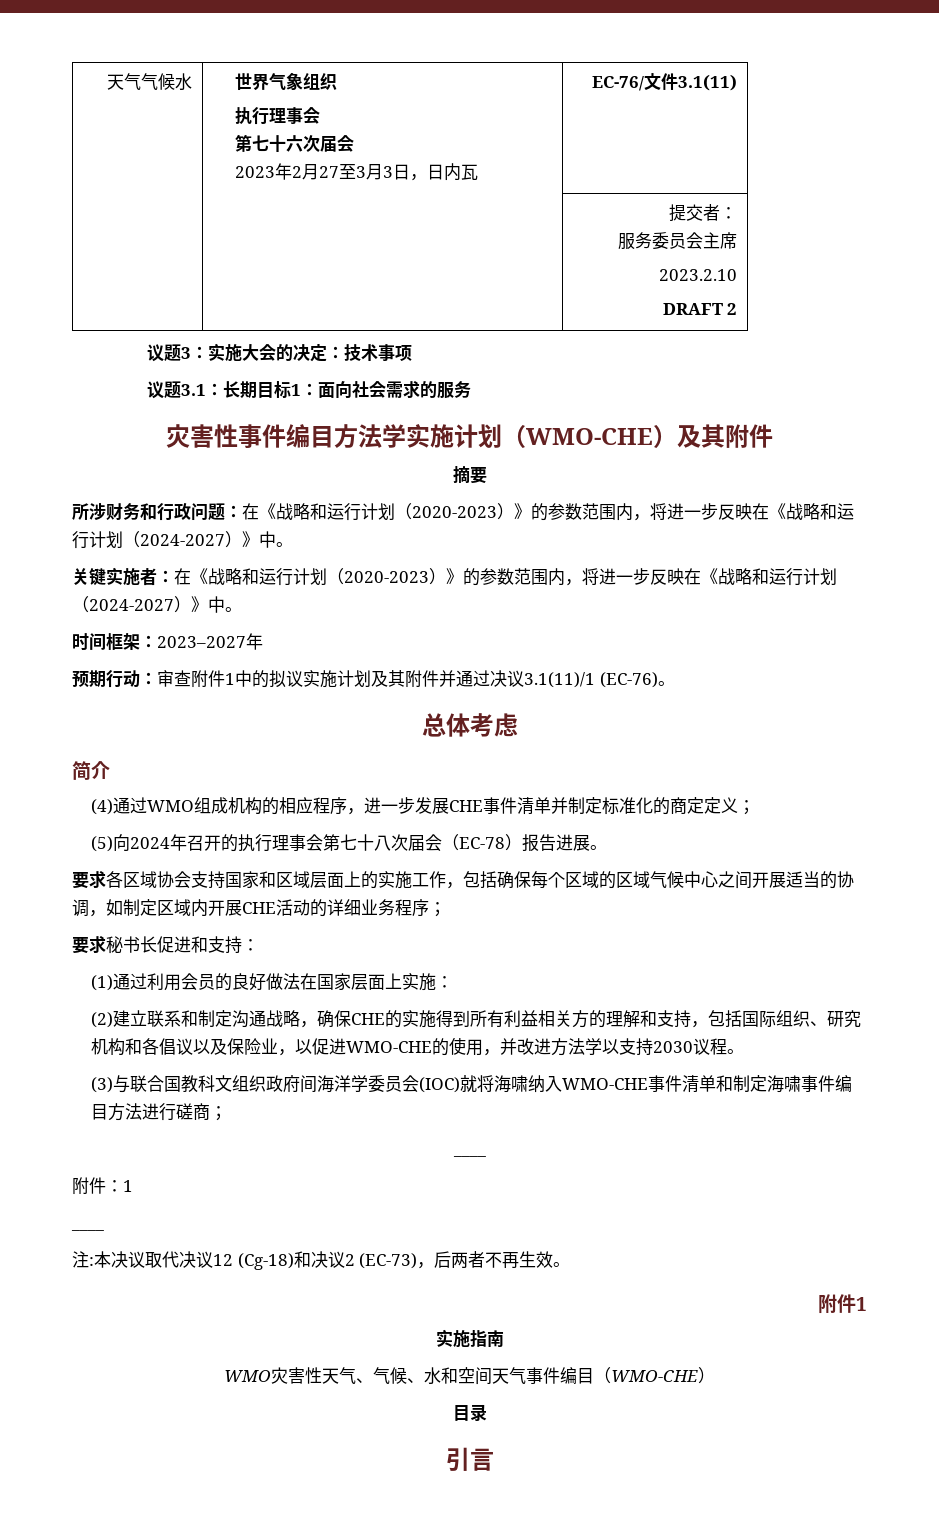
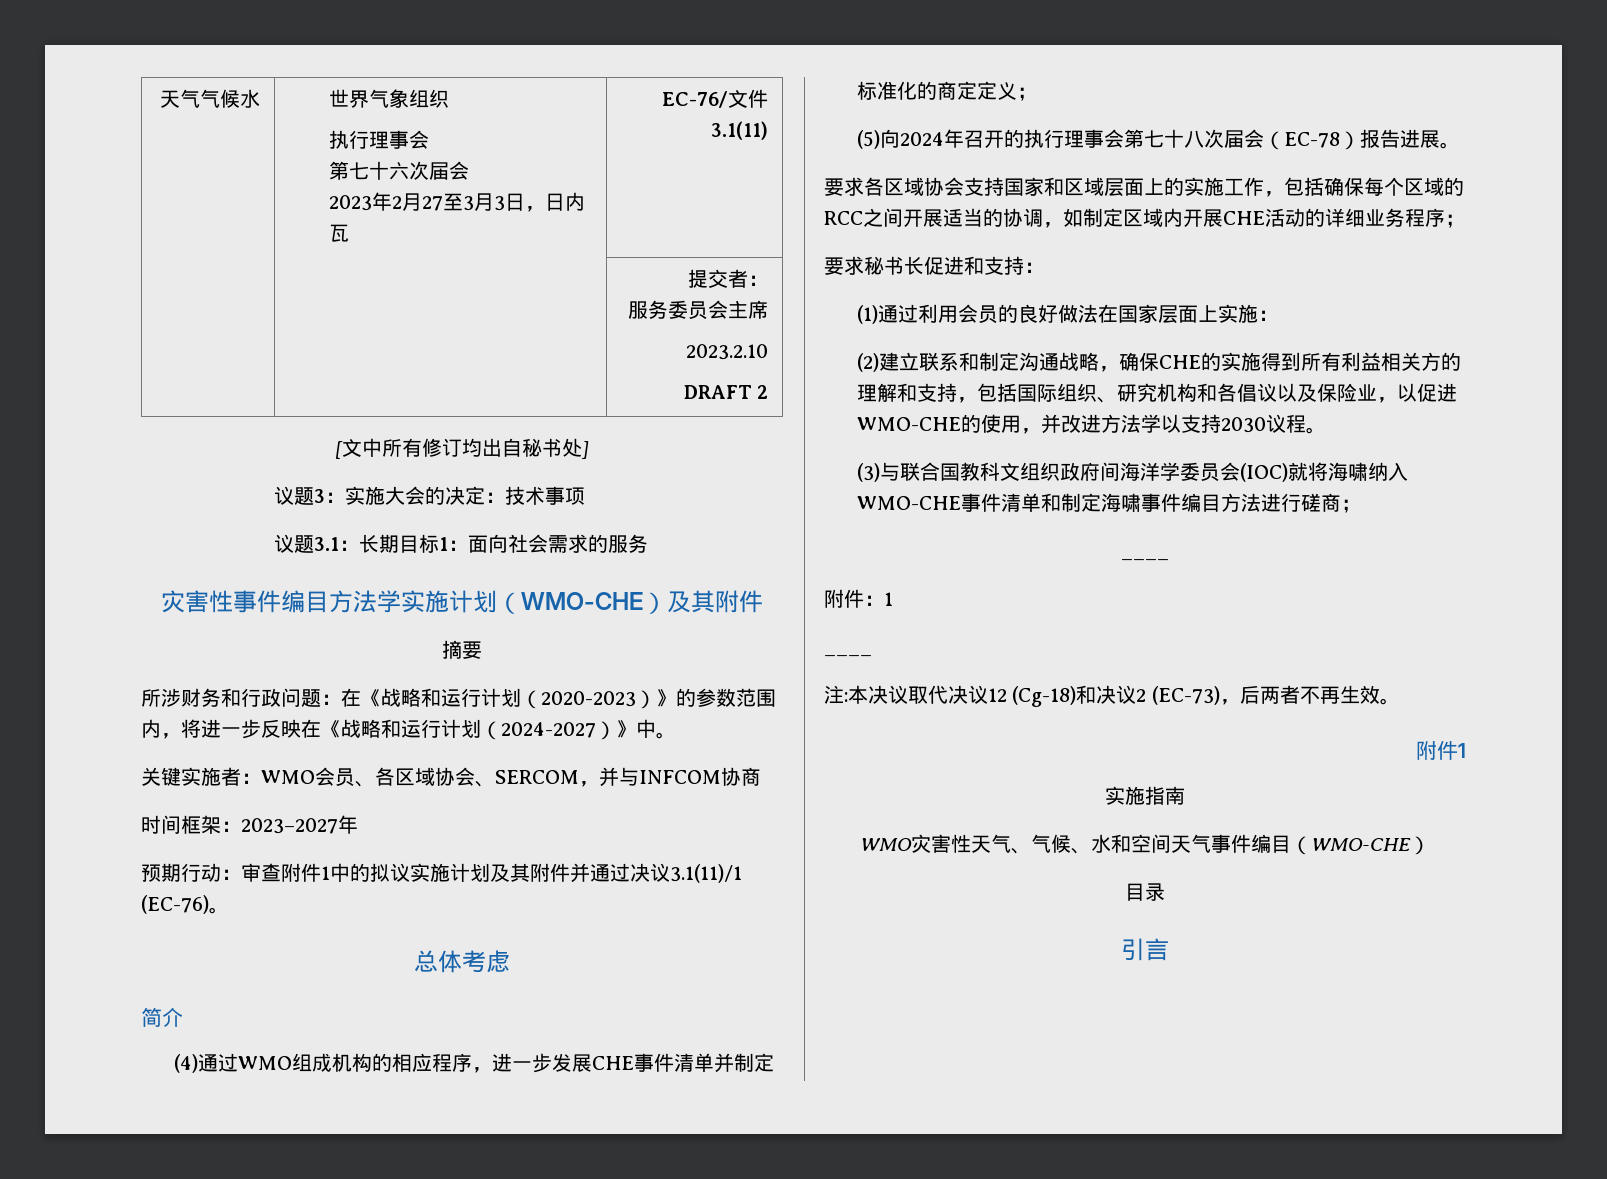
(738, 309) none -> [335,438,589,459] // [文中所有修订均出自秘书处]
[174,568,837,586] [72,596,242,613] 在《战略和运行计划（2020-2023）》的参数范围内，将进一步反映在《战略和运行计划（2024-2027）》中。 -> [261,767,761,787] WMO会员、各区域协会、SERCOM，并与INFCOM协商
[616,871,718,888] 区域气候中心 -> [824,211,863,225] RCC

